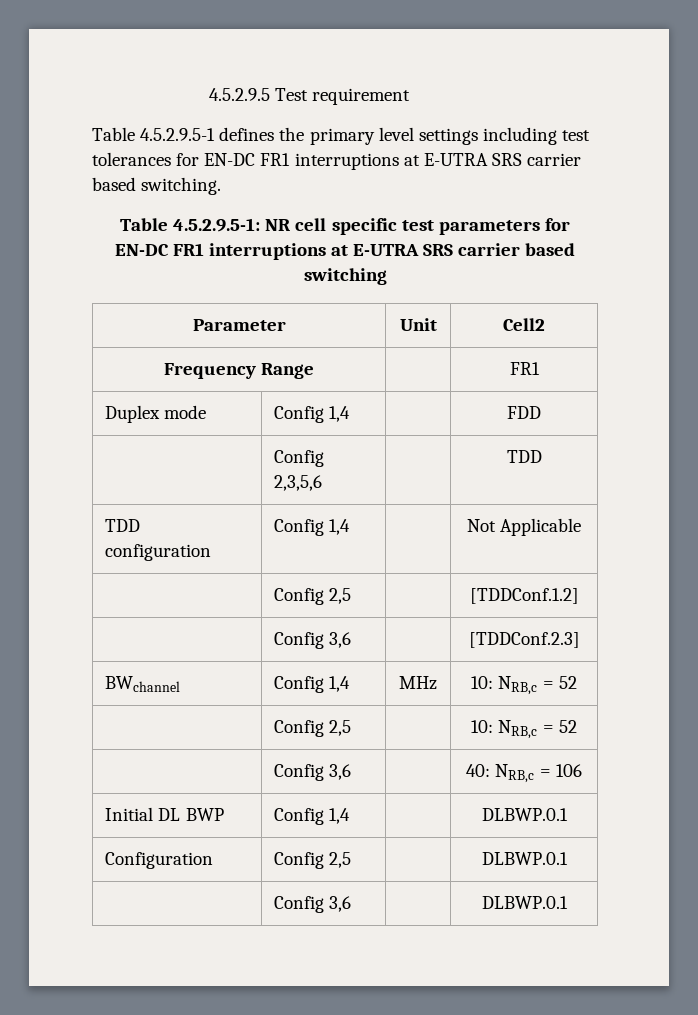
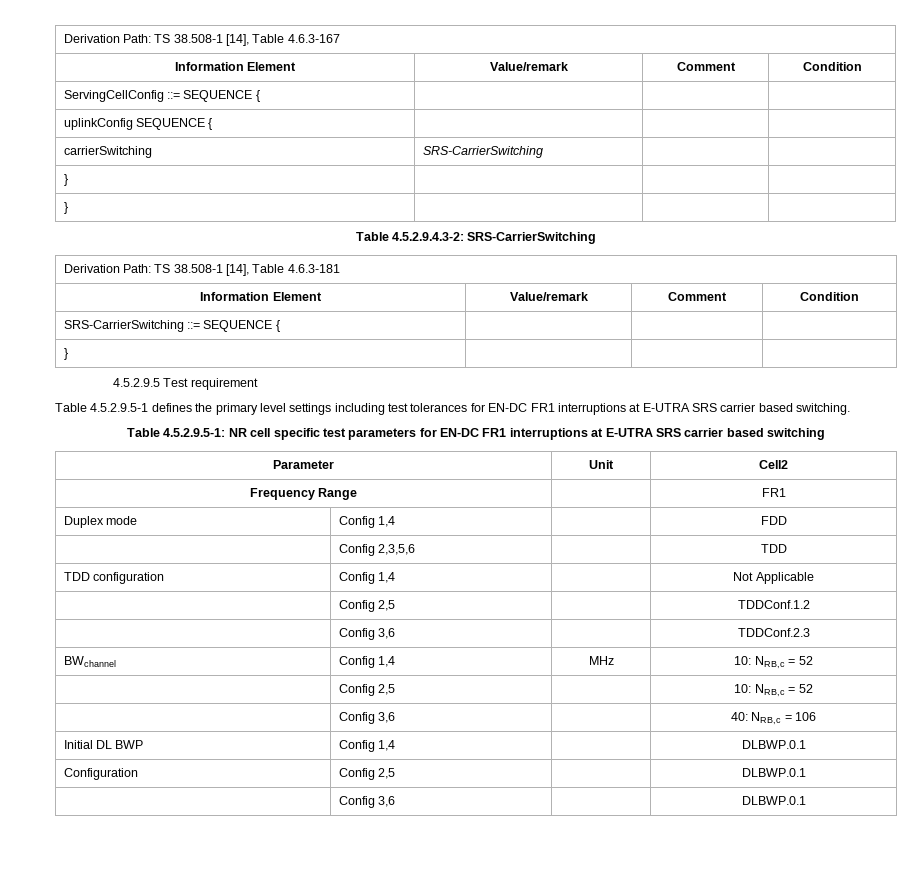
(208, 94) none -> [63,34,340,46] [174,62,297,71] [489,62,568,71] [676,62,736,71] [802,62,862,71] [63,90,260,102] [63,118,213,130] [63,146,152,158] [422,146,543,158] [63,174,68,186] [63,202,68,214] [355,232,597,244] [63,264,340,276] [200,292,322,301] [509,292,588,301] [668,292,727,301] [800,292,859,301] [63,320,280,332] [63,348,68,360] Derivation Path: TS 38.508-1 [14], Table 4.6.3-167 // Information Element | Value/remark | Comment | Condition // ServingCellConfig ::= SEQUENCE { | | | // uplinkConfig SEQUENCE { | | | // carrierSwitching | SRS-CarrierSwitching | | // } | | | // } | | | // Table 4.5.2.9.4.3-2: SRS-CarrierSwitching // Derivation Path: TS 38.508-1 [14], Table 4.6.3-181 // Information Element | Value/remark | Comment | Condition // SRS-CarrierSwitching ::= SEQUENCE { | | | // } | | | //
[469,588,579,604] [274,632,352,649] [468,632,580,648] [TDDConf.1.2] // | Config 3,6 | | [TDDConf.2.3] -> [737,600,810,609] [338,628,395,640] [737,628,810,637] TDDConf.1.2 // | Config 3,6 | | TDDConf.2.3

